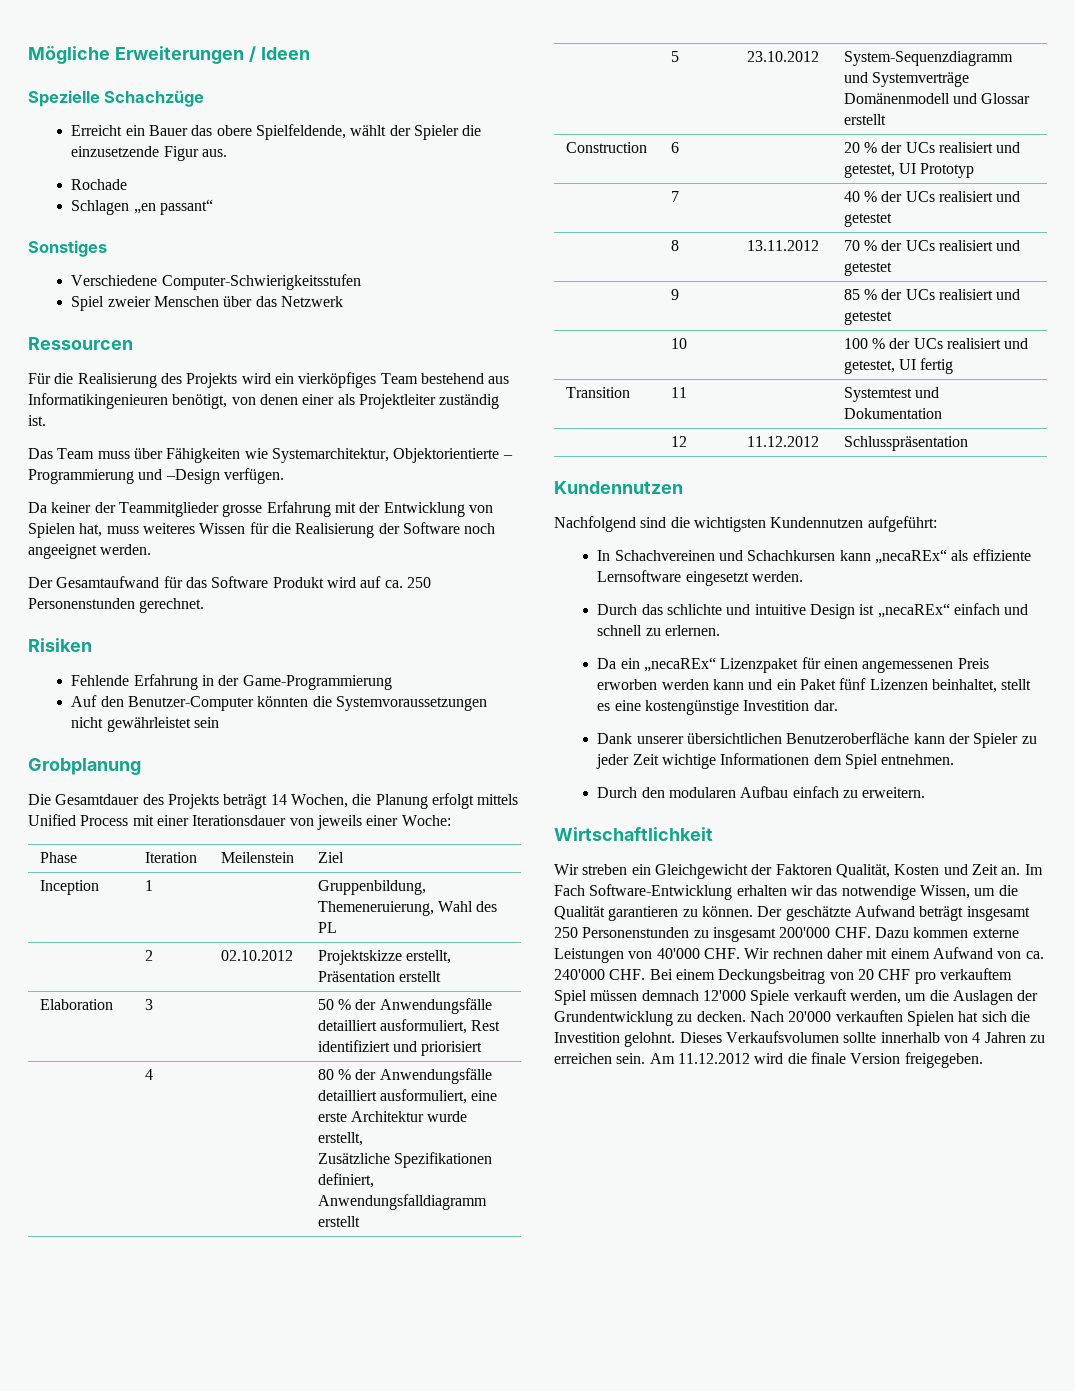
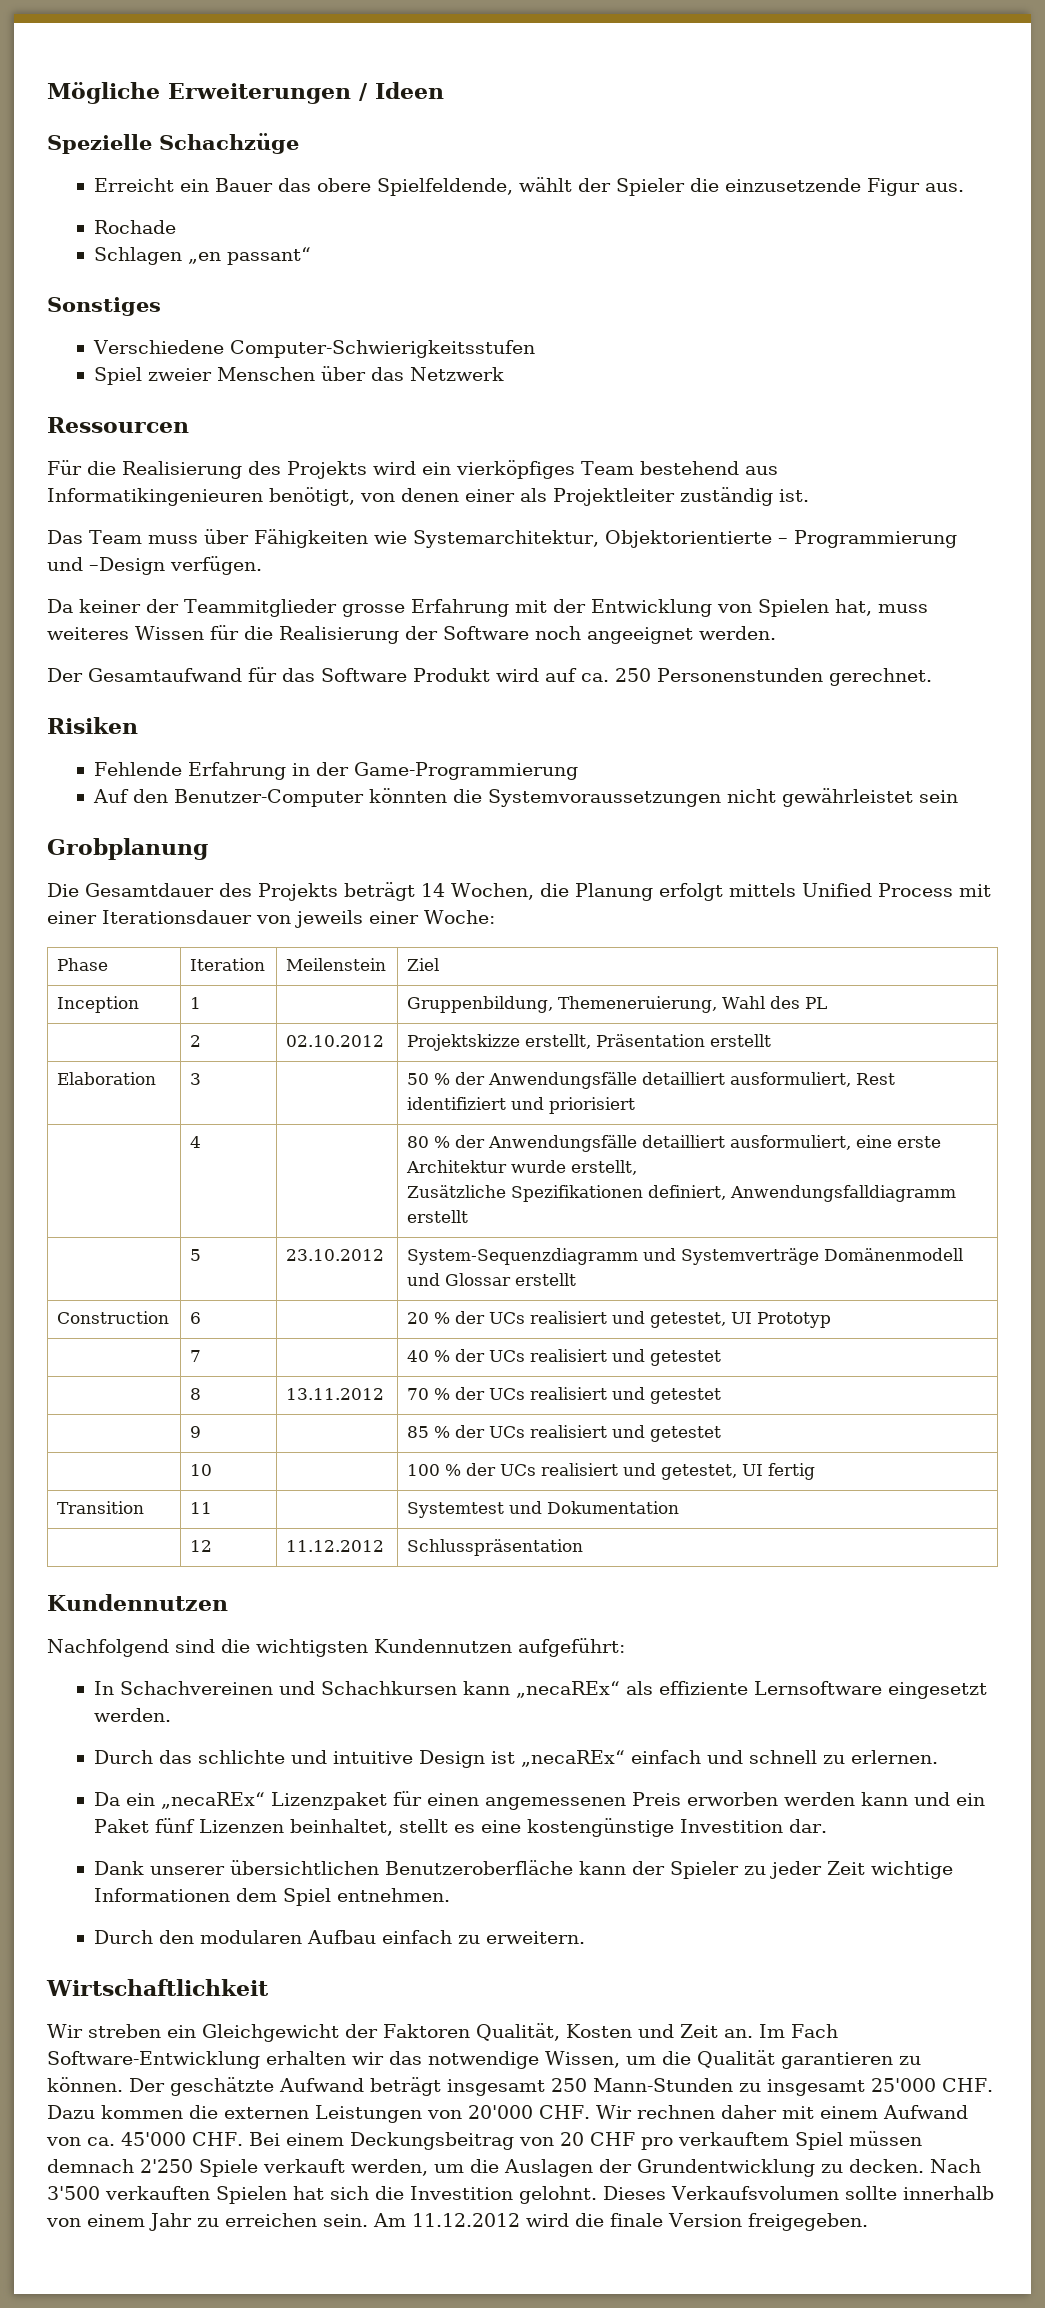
[582,927,690,938] Personenstunden -> [593,2078,733,2092] Mann-Stunden
[779,927,831,938] 200'000 -> [871,2078,936,2092] 25'000
[972,928,1019,938] externe -> [189,2105,309,2119] die externen
[656,948,700,959] 40'000 -> [468,2105,533,2119] 20'000
[554,969,605,980] 240'000 -> [121,2132,186,2146] 45'000
[702,990,746,1001] 12'000 -> [140,2159,193,2173] 2'250
[788,1011,832,1022] 20'000 -> [47,2186,100,2200] 3'500
[972,1032,1026,1043] 4 Jahren -> [87,2213,192,2231] einem Jahr

